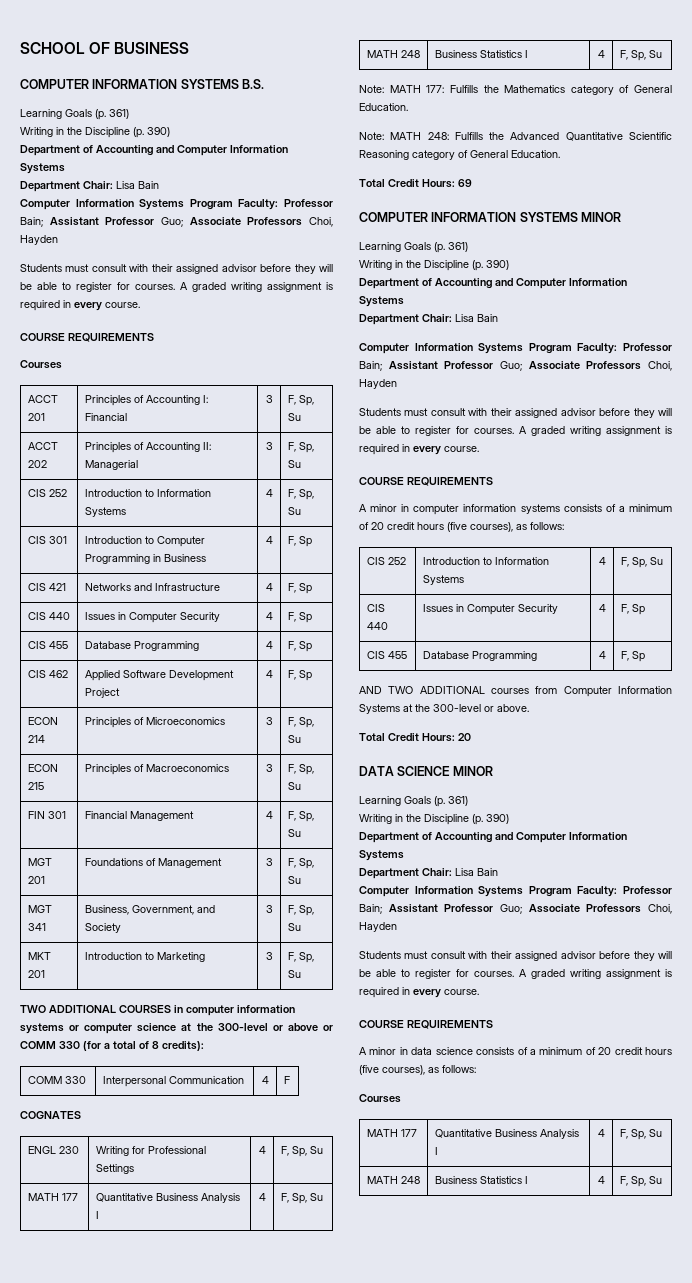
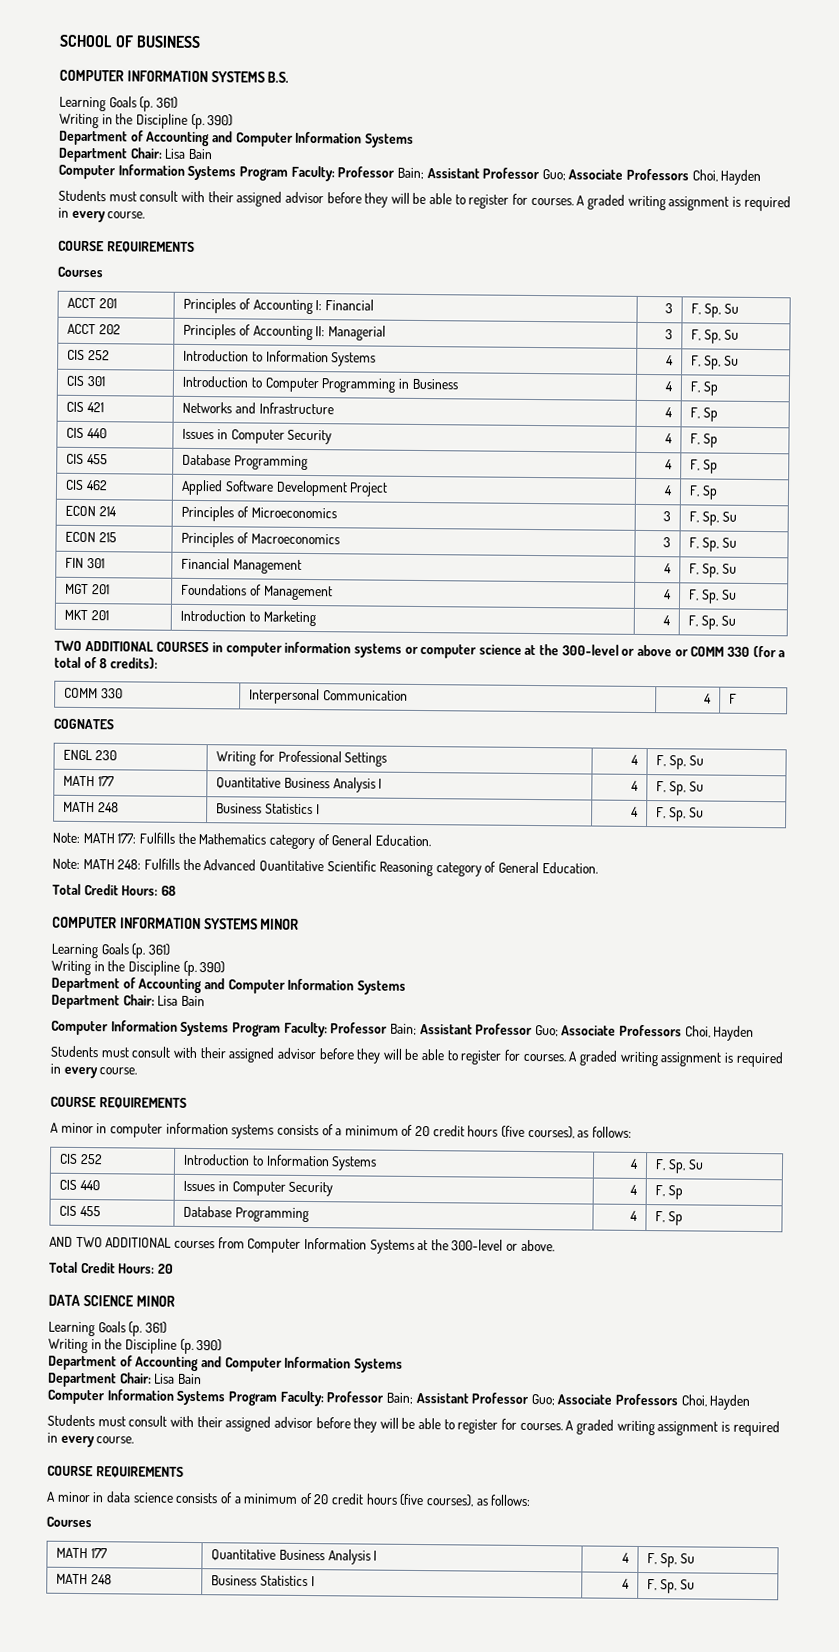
[266,858,274,866] [287,858,314,869] [287,876,301,884] [27,905,52,913] [27,923,46,931] [84,905,215,915] [84,923,121,933] [266,905,274,913] 3 | F, Sp, Su // MGT 341 | Business, Government, and Society | 3 -> [663,589,672,600] 4
[266,952,274,960] 3 -> [662,615,671,626] 4
[458,179,472,187] 69 -> [160,885,176,896] 68

